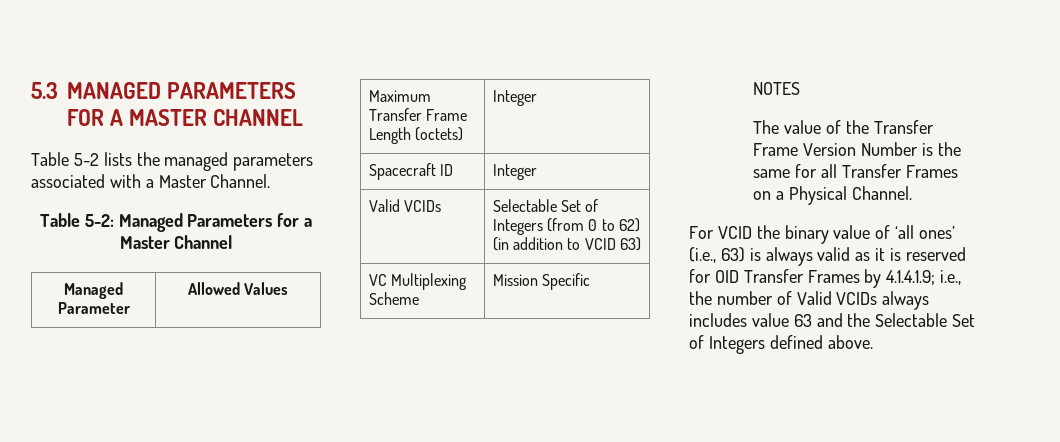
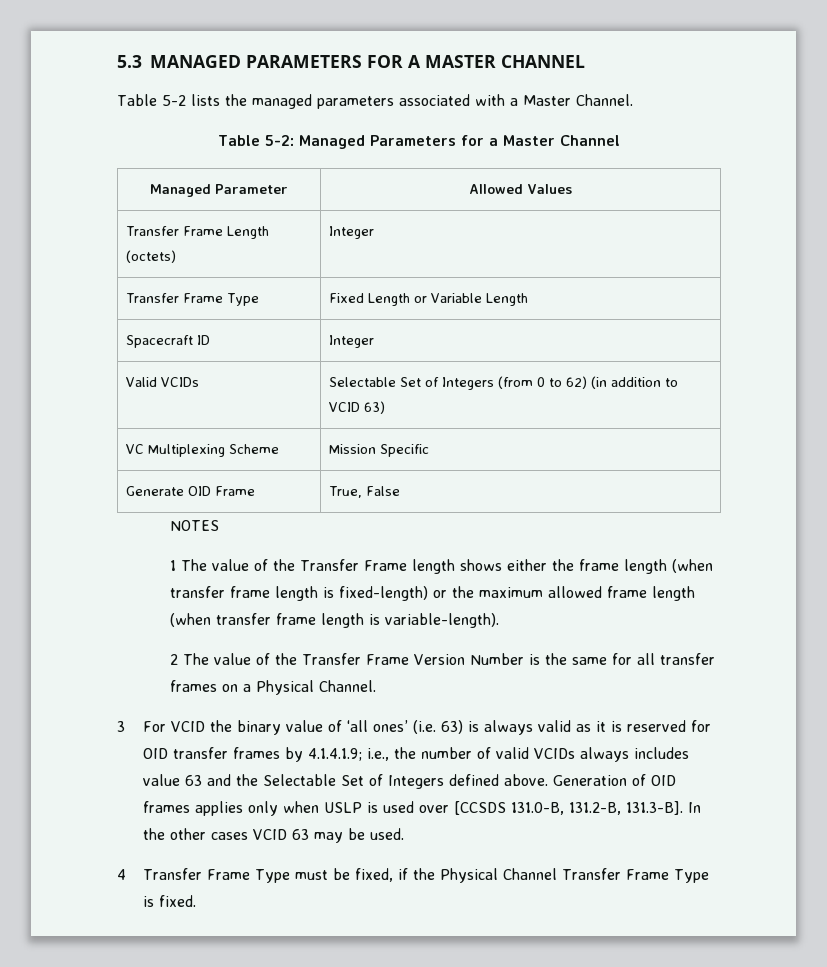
[368,90,431,102] Maximum -> (572, 189) none
(537, 98) none -> [125,293,259,306] [328,293,528,306] // Transfer Frame Type | Fixed Length or Variable Length
[753,82,801,95] // NOTES // -> [125,486,255,496] [328,486,400,498] [169,520,219,531] [169,559,713,574] [169,586,695,601] [169,613,499,628] [169,654,178,665] // Generate OID Frame | True, False // NOTES // 1 The value of the Transfer Frame length shows either the frame length (when transfer frame length is fixed-length) or the maximum allowed frame length (when transfer frame length is variable-length). // 2
[841,164,958,178] Transfer Frames -> [659,653,715,665] [169,680,217,692] transfer frames
(912, 193) none -> [117,721,125,732] 3
[689,247,716,263] (i.e., -> [413,720,437,734] (i.e.
[743,269,860,283] Transfer Frames -> [173,747,281,759] transfer frames
[796,291,832,305] Valid -> [496,747,530,759] valid
(873, 342) none -> [553,774,677,786] [143,801,702,816] [143,828,405,843] [117,868,710,883] [143,895,197,907] Generation of OID frames applies only when USLP is used over [CCSDS 131.0-B, 131.2-B, 131.3-B]. In the other cases VCID 63 may be used. // 4 Transfer Frame Type must be fixed, if the Physical Channel Transfer Frame Type is fixed.

